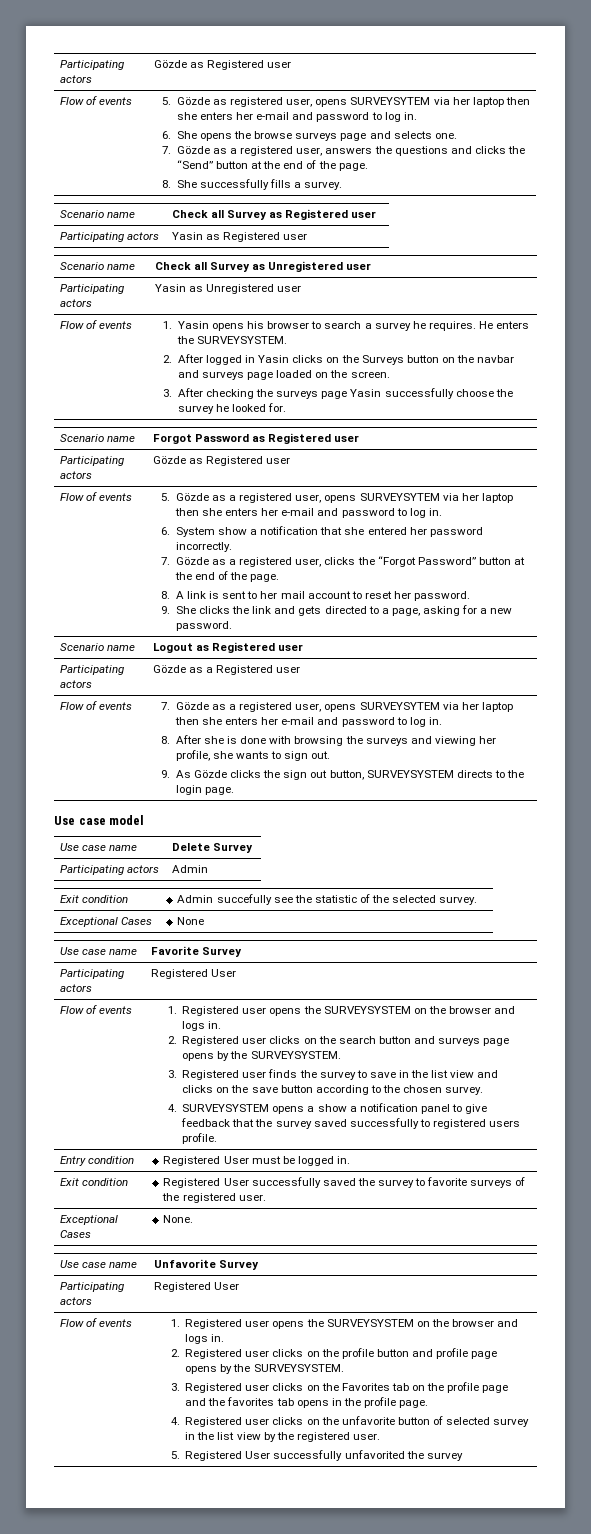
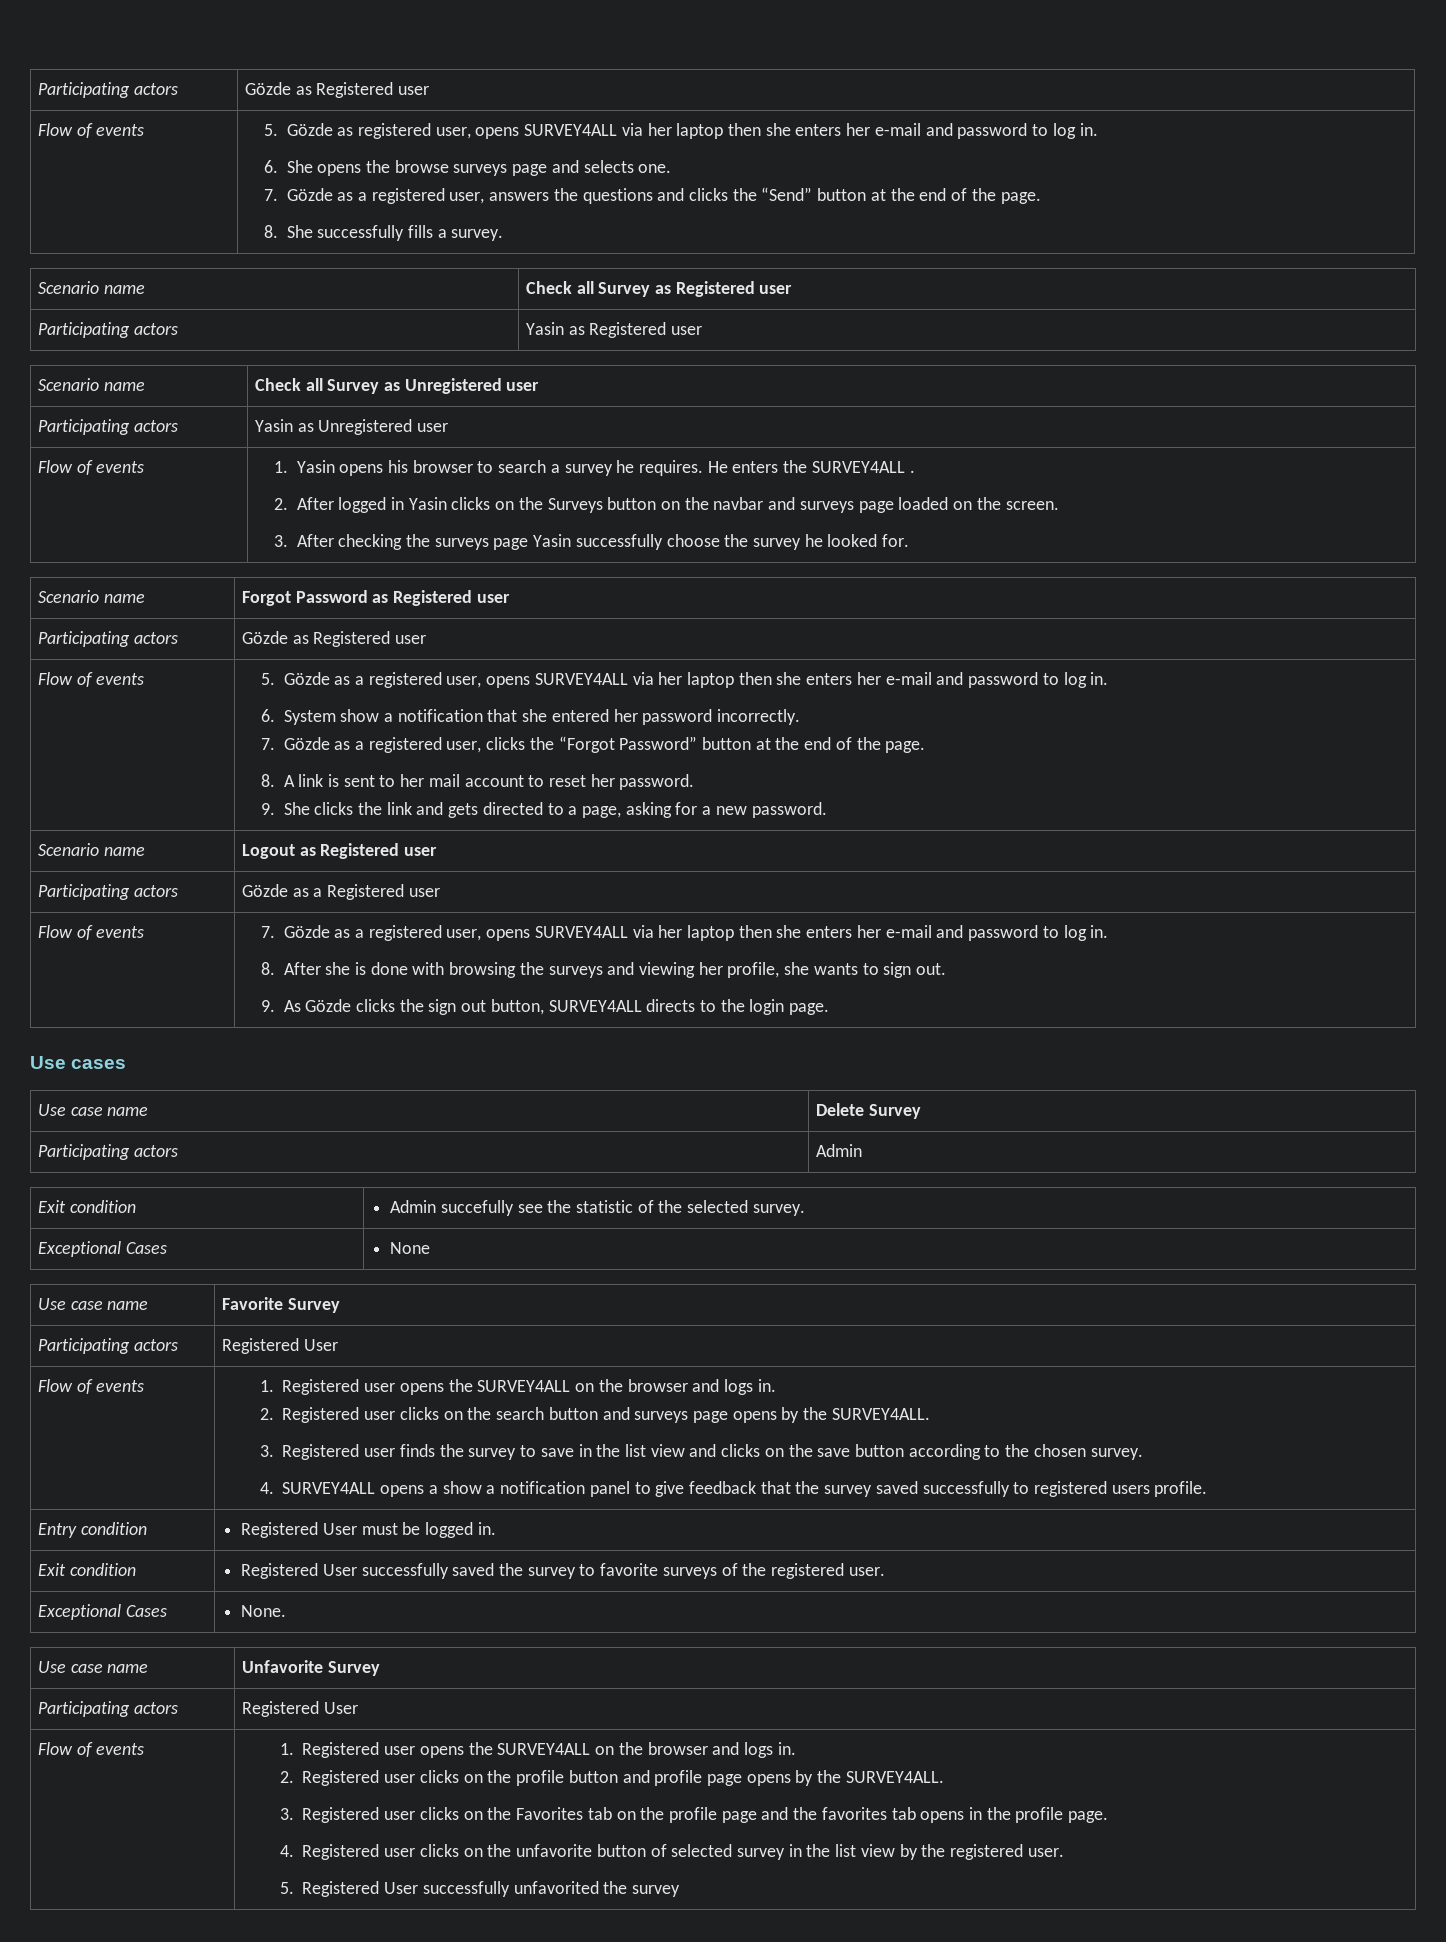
[350,97,431,105] SURVEYSYTEM -> [524,124,618,136] SURVEY4ALL
[197,336,288,344] SURVEYSYSTEM. -> [811,461,915,473] SURVEY4ALL .
[359,493,440,501] SURVEYSYTEM -> [534,673,628,685] SURVEY4ALL
[359,702,440,710] SURVEYSYTEM -> [534,926,628,938] SURVEY4ALL
[366,770,454,778] SURVEYSYSTEM -> [548,1000,642,1012] SURVEY4ALL
[78,815,145,825] case model -> [71,1059,127,1069] cases
[323,1006,411,1014] SURVEYSYSTEM -> [477,1380,571,1392] SURVEY4ALL
[250,1051,341,1059] SURVEYSYSTEM. -> [831,1408,930,1420] SURVEY4ALL.
[182,1104,270,1112] SURVEYSYSTEM -> [282,1482,376,1494] SURVEY4ALL
[326,1319,414,1327] SURVEYSYSTEM -> [497,1743,591,1755] SURVEY4ALL
[253,1364,344,1372] SURVEYSYSTEM. -> [845,1771,944,1783] SURVEY4ALL.

